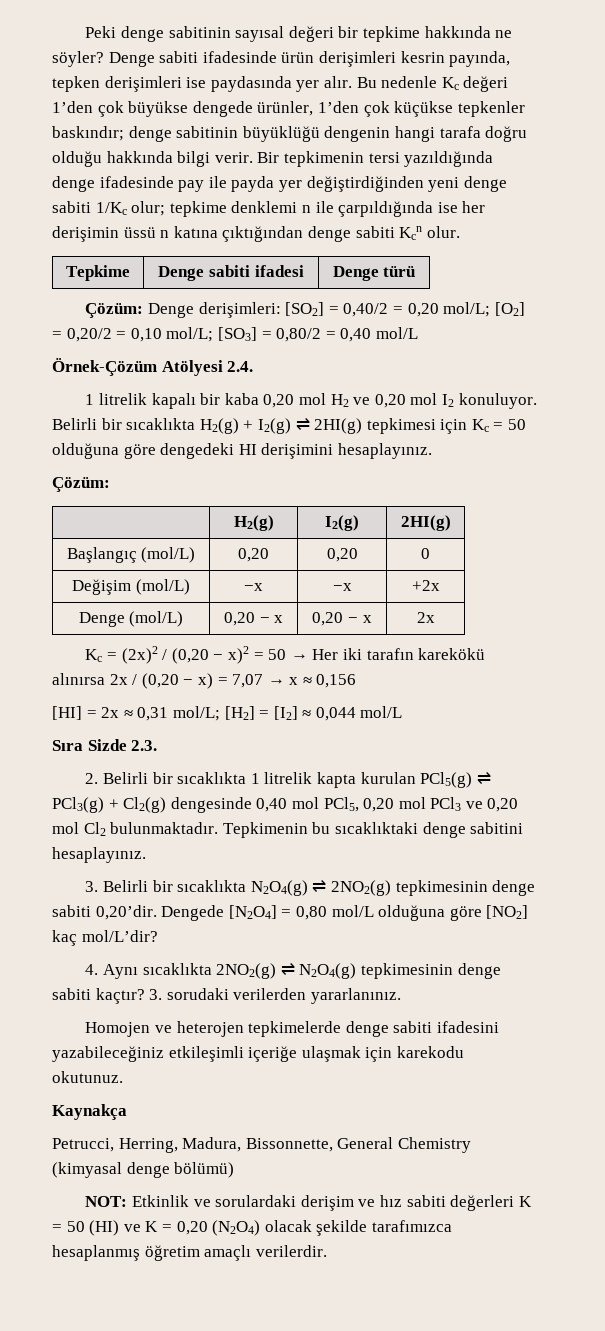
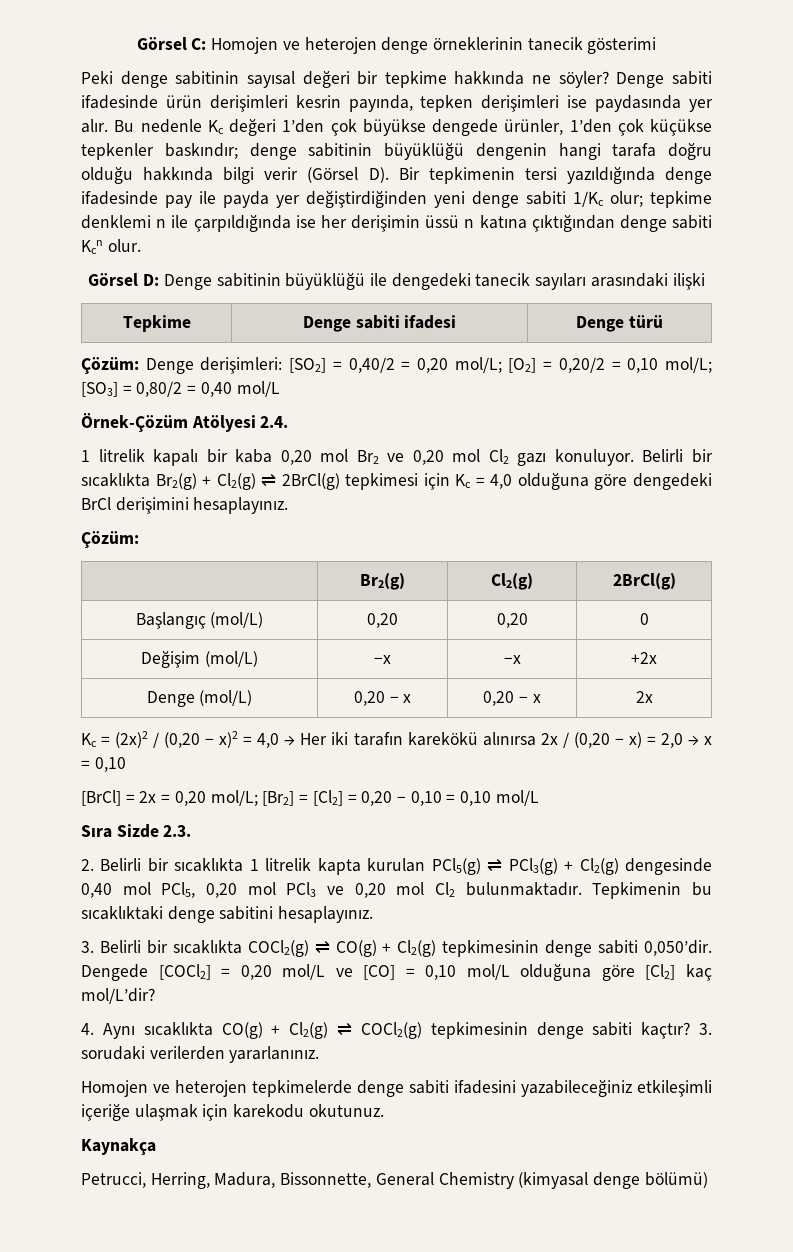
(85, 32) none -> [136,37,657,54] Görsel C: Homojen ve heterojen denge örneklerinin tanecik gösterimi //
[214,152,253,163] verir. -> [264,167,389,183] verir (Görsel D).
(460, 232) none -> [88,272,705,290] // Görsel D: Denge sabitinin büyüklüğü ile dengedeki tanecik sayıları arasındaki ilişki
[330,393,454,408] H2 ve 0,20 mol I2 -> [356,449,547,466] Br2 ve 0,20 mol Cl2 gazı
[199,418,363,434] H2(g) + I2(g) ⇌ 2HI(g) -> [155,473,340,490] Br2(g) + Cl2(g) ⇌ 2BrCl(g)
[508,419,527,430] 50 -> [490,474,513,489] 4,0
[238,444,257,455] HI -> [81,497,111,510] BrCl
[233,515,274,531] [325,515,359,531] [400,515,451,531] H2(g) | I2(g) | 2HI(g) -> [359,573,405,590] [490,573,533,590] [612,573,676,590] Br2(g) | Cl2(g) | 2BrCl(g)
[268,649,287,660] 50 -> [257,733,280,748] 4,0
[232,674,264,688] 7,07 -> [660,733,683,748] 2,0
[302,674,357,688] [52,706,356,721] ≈ 0,156 // [HI] = 2x ≈ 0,31 mol/L; [H2] = [I2] ≈ 0,044 -> [81,757,126,772] [81,790,492,806] = 0,10 // [BrCl] = 2x = 0,20 mol/L; [Br2] = [Cl2] = 0,20 − 0,10 = 0,10
[250,880,536,896] [52,905,327,921] N2O4(g) ⇌ 2NO2(g) tepkimesinin denge sabiti 0,20’dir. Dengede [N2O4] = 0,80 -> [247,940,712,957] [81,964,457,981] COCl2(g) ⇌ CO(g) + Cl2(g) tepkimesinin denge sabiti 0,050’dir. Dengede [COCl2] = 0,20 mol/L ve [CO] = 0,10
[486,905,529,919] [NO2] -> [645,964,676,980] [Cl2]
[216,963,357,979] 2NO2(g) ⇌ N2O4(g) -> [221,1022,422,1039] CO(g) + Cl2(g) ⇌ COCl2(g)
[85,1195,532,1211] [52,1220,452,1236] [52,1245,327,1261] // NOT: Etkinlik ve sorulardaki derişim ve hız sabiti değerleri K = 50 (HI) ve K = 0,20 (N2O4) olacak şekilde tarafımızca hesaplanmış öğretim amaçlı verilerdir. -> (708, 1180) none

